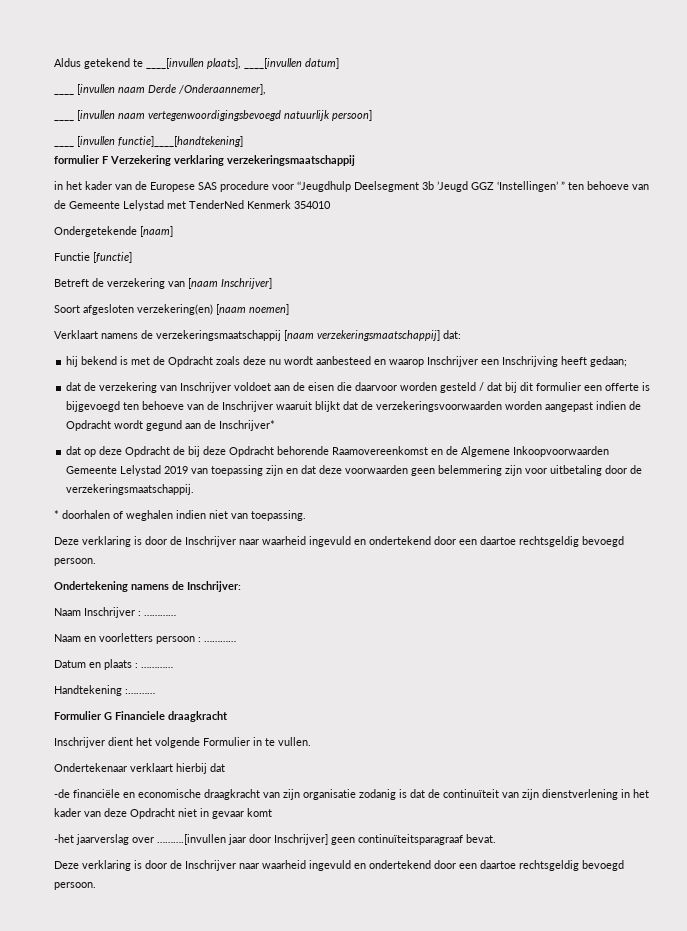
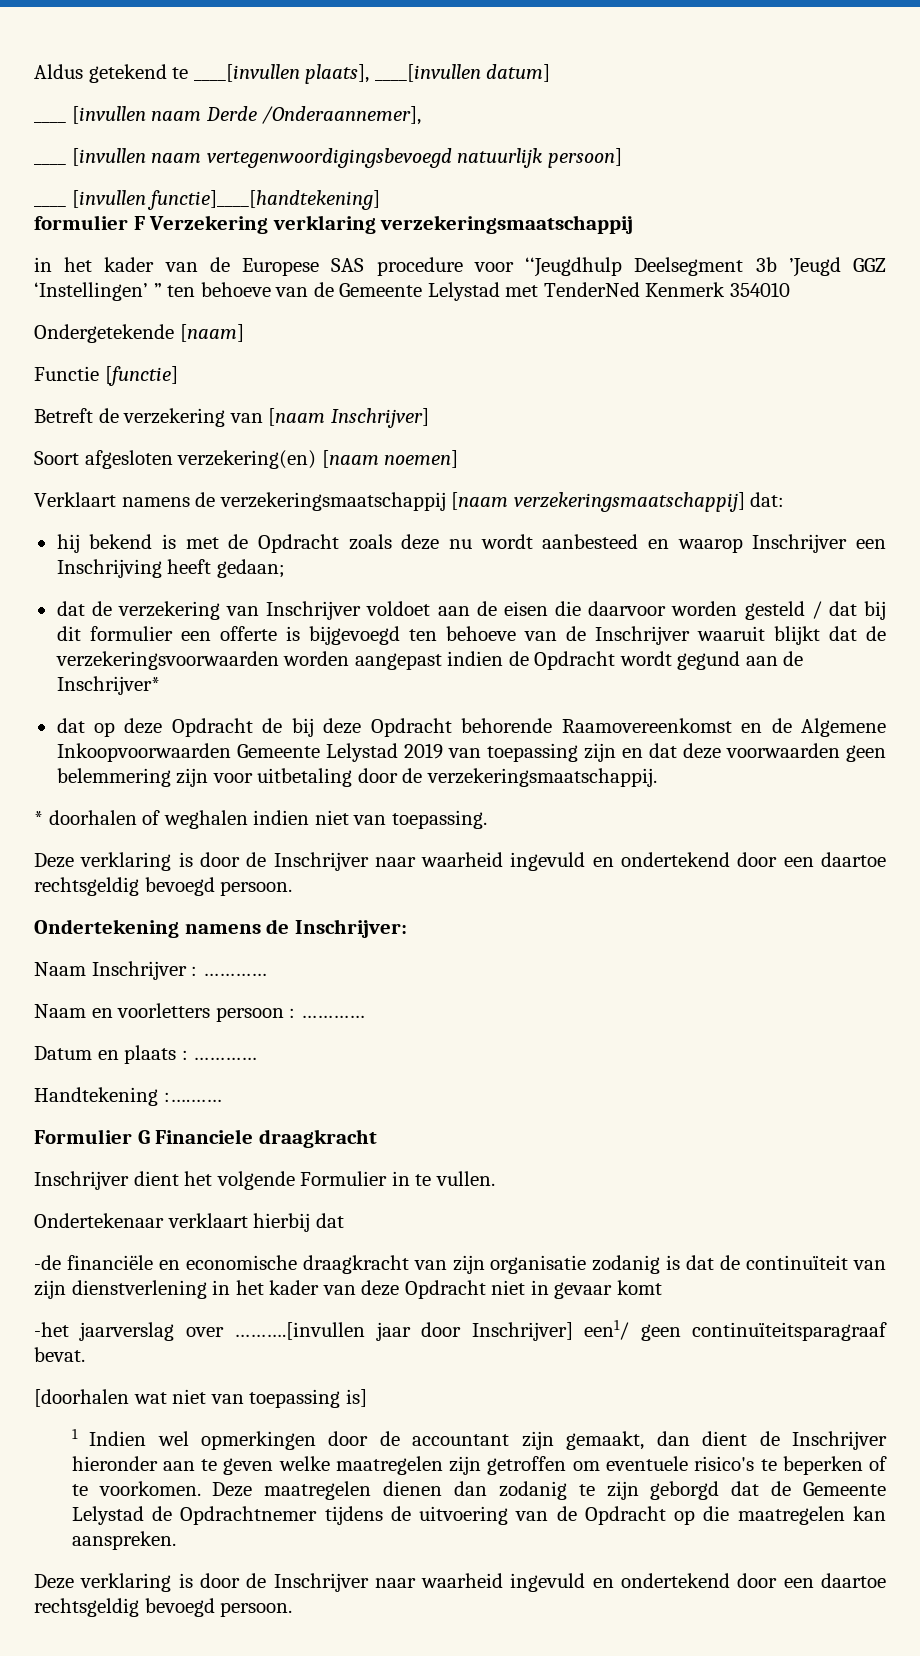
(328, 839) none -> [584,1320,630,1340] een1/
(496, 838) none -> [34,1389,367,1408] [71,1429,887,1450] [71,1456,888,1475] [71,1481,887,1500] [71,1506,886,1525] [71,1531,176,1550] // [doorhalen wat niet van toepassing is] // 1 Indien wel opmerkingen door de accountant zijn gemaakt, dan dient de Inschrijver hieronder aan te geven welke maatregelen zijn getroffen om eventuele risico's te beperken of te voorkomen. Deze maatregelen dienen dan zodanig te zijn geborgd dat de Gemeente Lelystad de Opdrachtnemer tijdens de uitvoering van de Opdracht op die maatregelen kan aanspreken.

